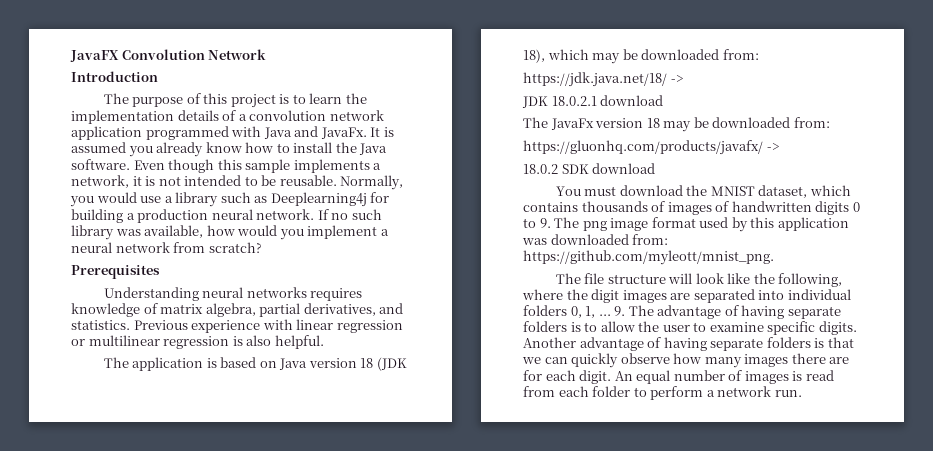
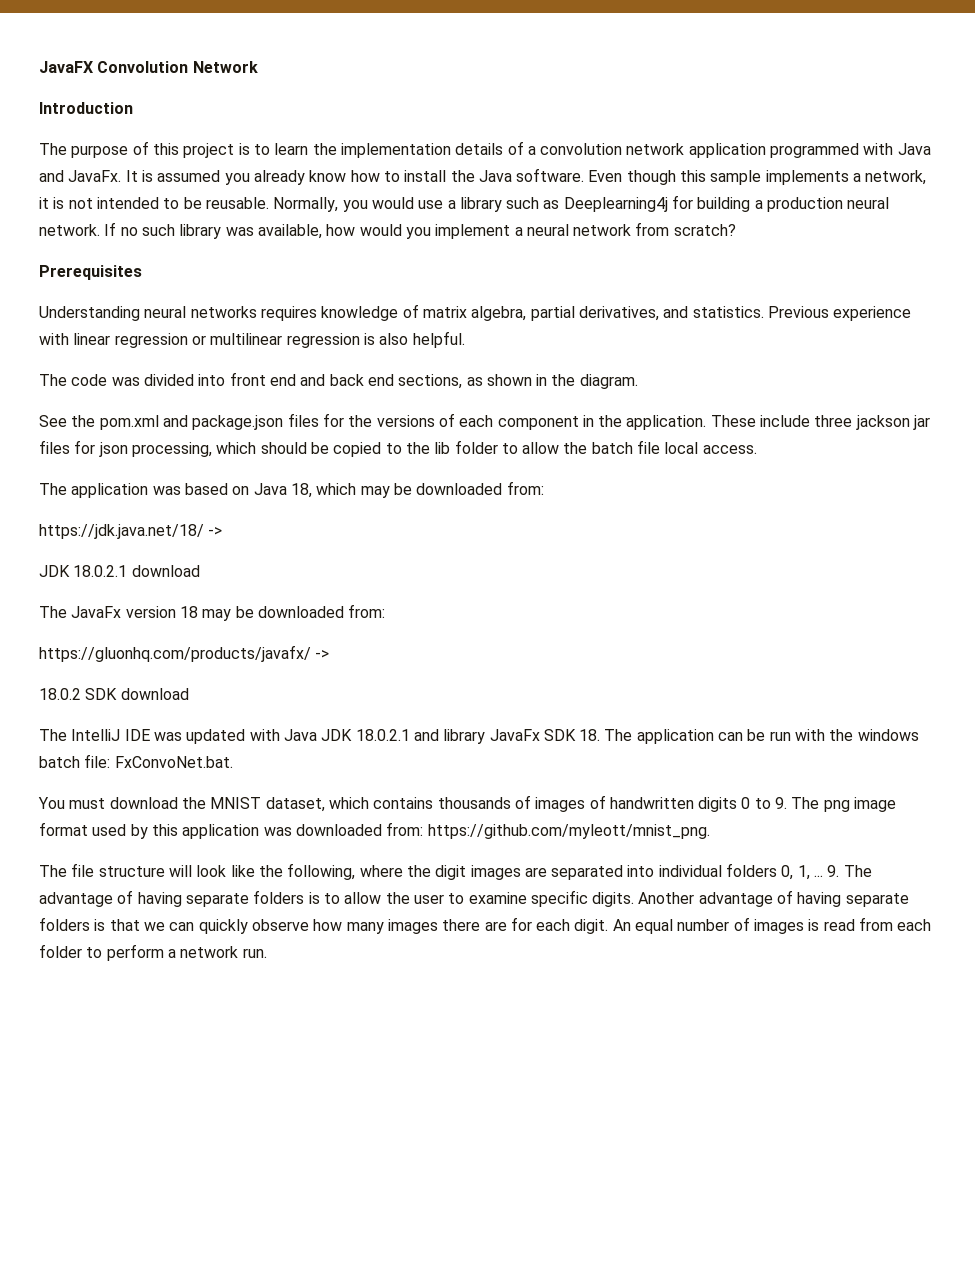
[103,357,217,371] // The application is -> [39,372,638,389] [39,413,931,430] [39,440,757,457] [39,483,181,498] // The code was divided into front end and back end sections, as shown in the diagram. // See the pom.xml and package.json files for the versions of each component in the application. These include three jackson jar files for json processing, which should be copied to the lib folder to allow the batch file local access. // The application was
[308,357,407,371] [523,49,545,63] version 18 (JDK 18), -> [290,483,312,498] 18,
(656, 168) none -> [39,729,919,744] [39,754,233,768] // The IntelliJ IDE was updated with Java JDK 18.0.2.1 and library JavaFx SDK 18. The application can be run with the windows batch file: FxConvoNet.bat.

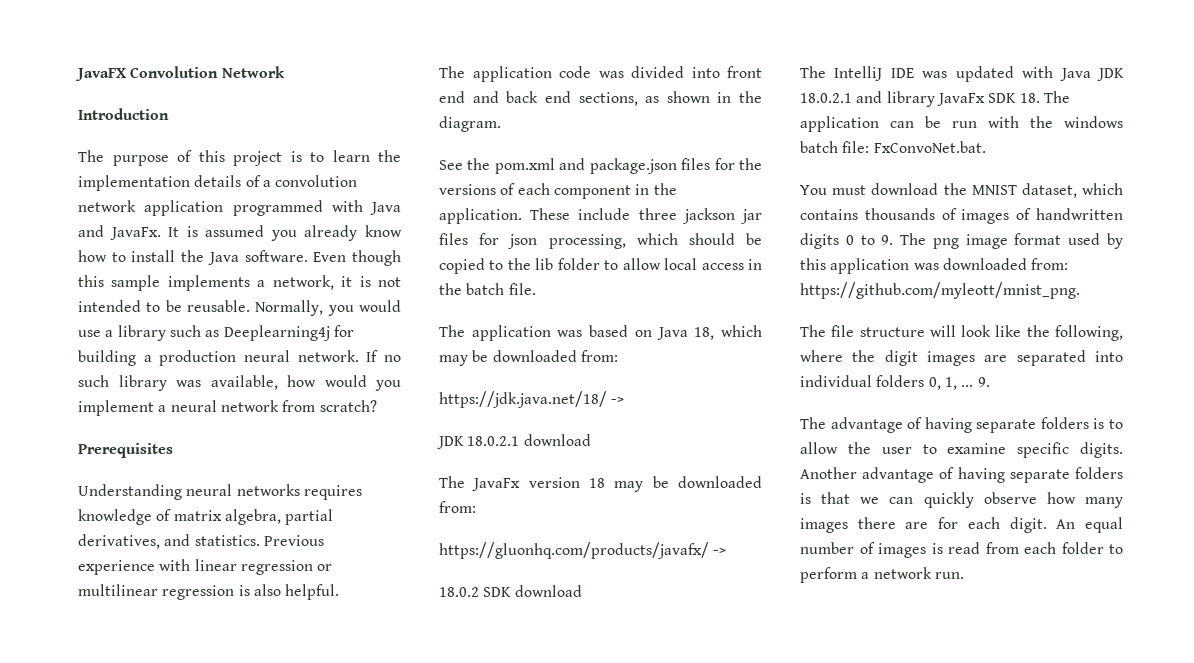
(67, 380) none -> [472,66,552,82] application
[563,440,757,454] the batch file local access. -> [664,258,762,270] [439,283,536,295] local access in the batch file.
(840, 871) none -> (990, 382) //

